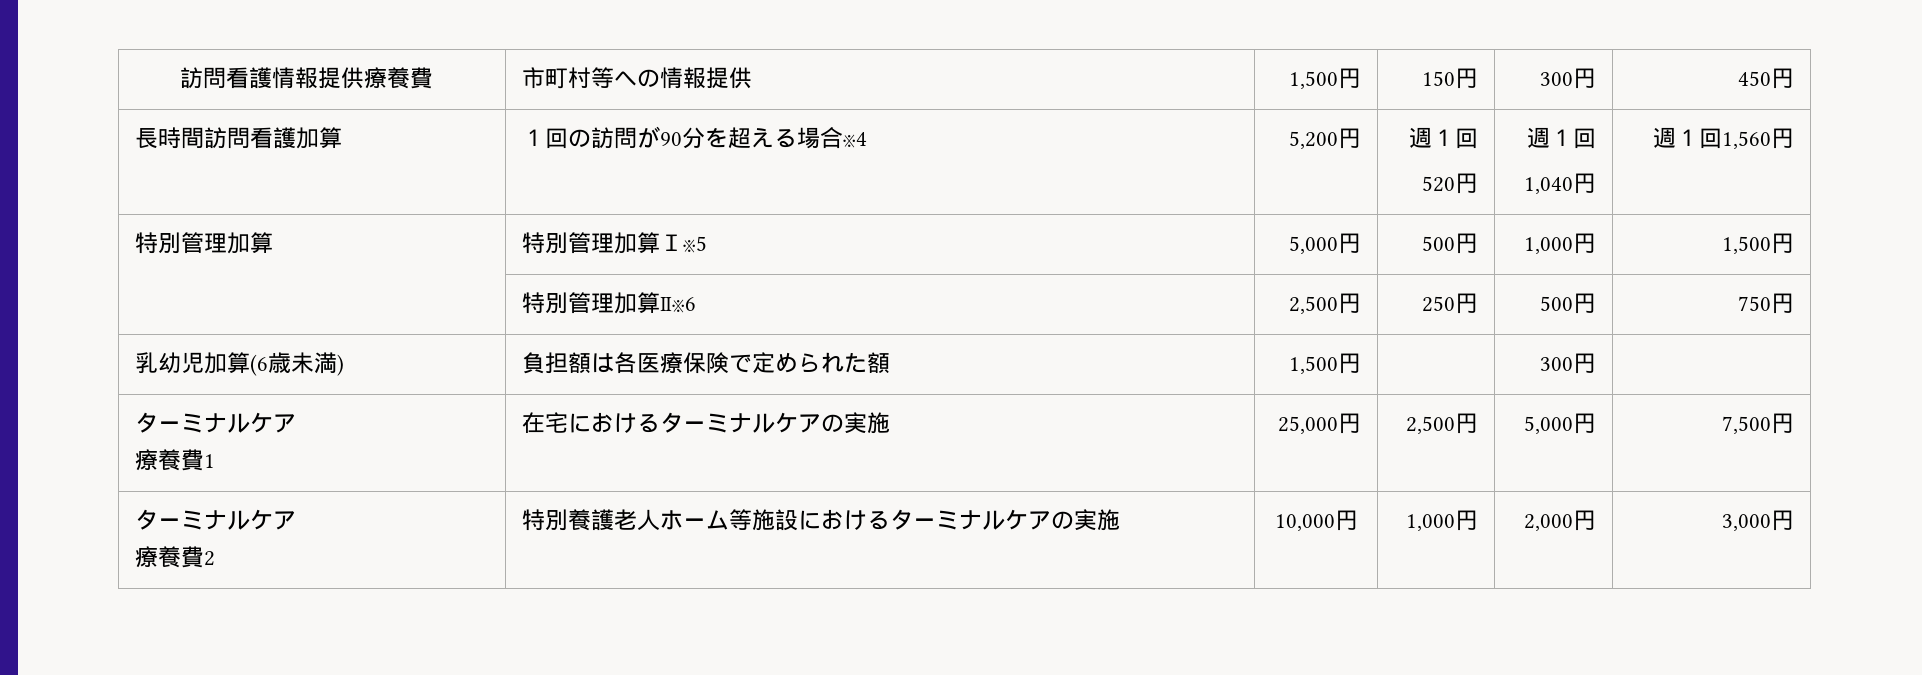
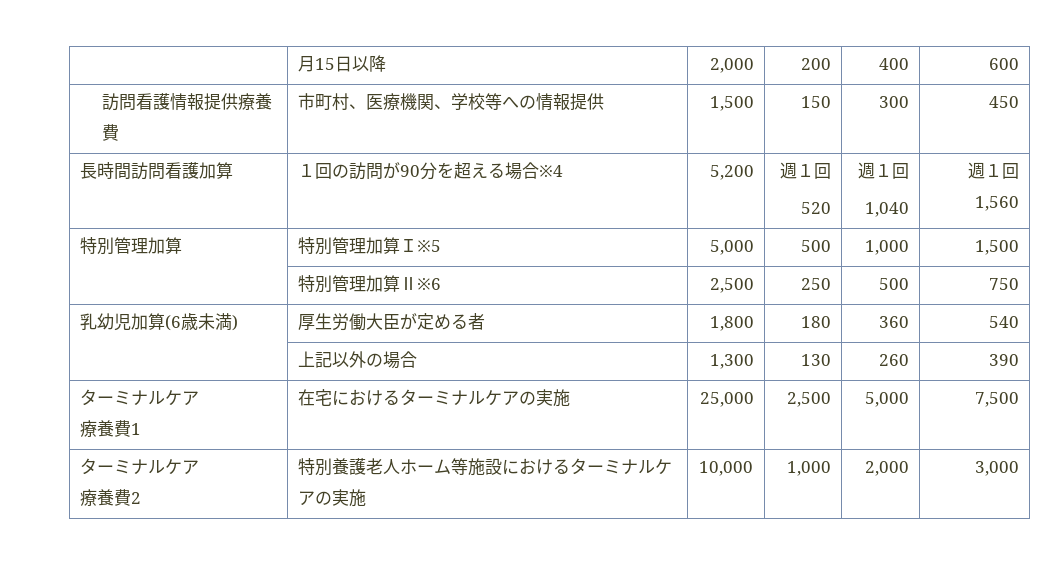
(179, 78) none -> [297,55,386,72] [710,58,755,73] [801,58,832,70] [879,58,910,70] [989,58,1020,70] | 月15日以降 | 2,000 | 200 | 400 | 600 //
(592, 78) none -> [348,93,485,110] 、医療機関、学校
[1337,68,1361,89] 円 -> (755, 103) none
[1454,68,1478,89] [1539,68,1596,89] 円 | 300円 -> [879,96,910,108] | 300
[1770,68,1794,89] 円 -> (1020, 102) none
[1337,128,1361,149] 円 -> (755, 172) none
[1454,173,1478,194] 円 -> (832, 208) none
[1572,173,1596,194] 円 -> (910, 209) none
[1770,128,1794,149] 円 -> (1020, 203) none
[1337,233,1361,254] [1421,233,1478,254] [1523,233,1596,254] [1721,233,1794,254] 円 | 500円 | 1,000円 | 1,500円 -> [801,240,832,252] [865,240,910,255] [975,240,1020,255] | 500 | 1,000 | 1,500
[1337,293,1361,314] 円 -> (755, 285) none
[1454,293,1478,314] [1539,293,1596,314] 円 | 500円 -> [879,278,910,290] | 500
[1770,293,1794,314] 円 -> (1020, 284) none
[522,352,891,374] [1288,353,1361,374] [1539,353,1596,374] 負担額は各医療保険で定められた額 | 1,500円 | | 300円 | -> [297,313,485,331] [710,316,755,331] [801,316,832,328] [879,316,910,328] [989,316,1020,328] [297,351,417,369] [710,354,755,369] [801,354,832,366] [879,354,910,366] [989,354,1020,366] 厚生労働大臣が定める者 | 1,800 | 180 | 360 | 540 // | 上記以外の場合 | 1,300 | 130 | 260 | 390
[1337,413,1361,434] [1405,413,1478,434] [1523,413,1596,434] 円 | 2,500円 | 5,000円 -> [787,392,832,407] [865,392,910,407] | 2,500 | 5,000
[1770,413,1794,434] 円 -> (1020, 399) none
[1334,510,1358,531] [1405,510,1478,531] [1523,510,1596,531] 円 | 1,000円 | 2,000円 -> [787,461,832,476] [865,461,910,476] | 1,000 | 2,000
[1770,510,1794,531] 円 -> (1020, 468) none

